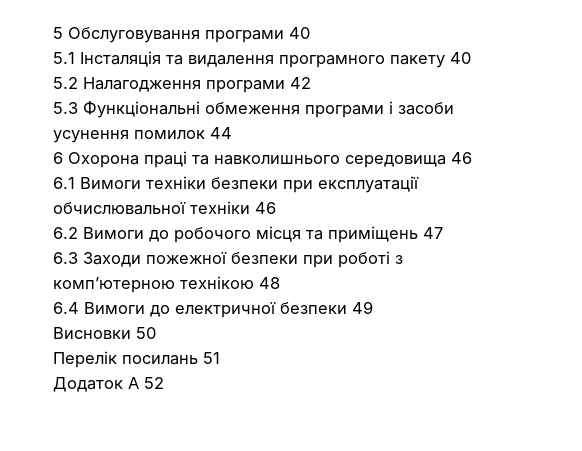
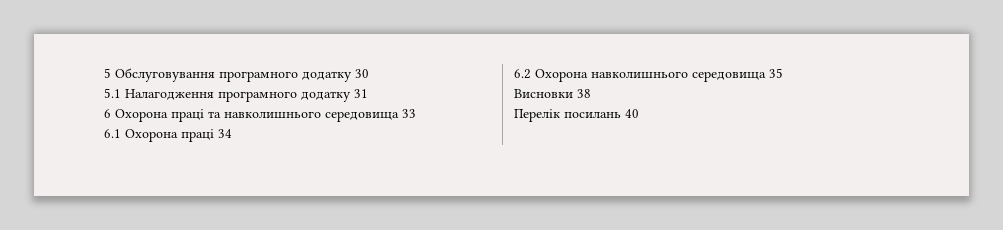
[205,27,310,43] [53,51,471,68] [53,77,311,93] [53,101,454,118] [53,127,232,143] програми 40 // 5.1 Інсталяція та видалення програмного пакету 40 // 5.2 Налагодження програми 42 // 5.3 Функціональні обмеження програми і засоби усунення помилок 44 -> [219,69,369,82] [104,88,368,102] програмного додатку 30 // 5.1 Налагодження програмного додатку 31
[451,152,472,164] 46 -> [402,109,416,118] 33
[80,176,419,193] [53,201,276,215] [53,226,443,243] [53,251,403,268] [53,276,280,293] [53,301,373,318] Вимоги техніки безпеки при експлуатації обчислювальної техніки 46 // 6.2 Вимоги до робочого місця та приміщень 47 // 6.3 Заходи пожежної безпеки при роботі з комп’ютерною технікою 48 // 6.4 Вимоги до електричної безпеки 49 -> [125,129,232,142] [514,68,783,82] Охорона праці 34 // 6.2 Охорона навколишнього середовища 35
[136,327,156,339] 50 -> [577,89,591,98] 38
[203,352,220,364] [53,377,164,392] 51 // Додаток А 52 -> [625,109,639,118] 40

